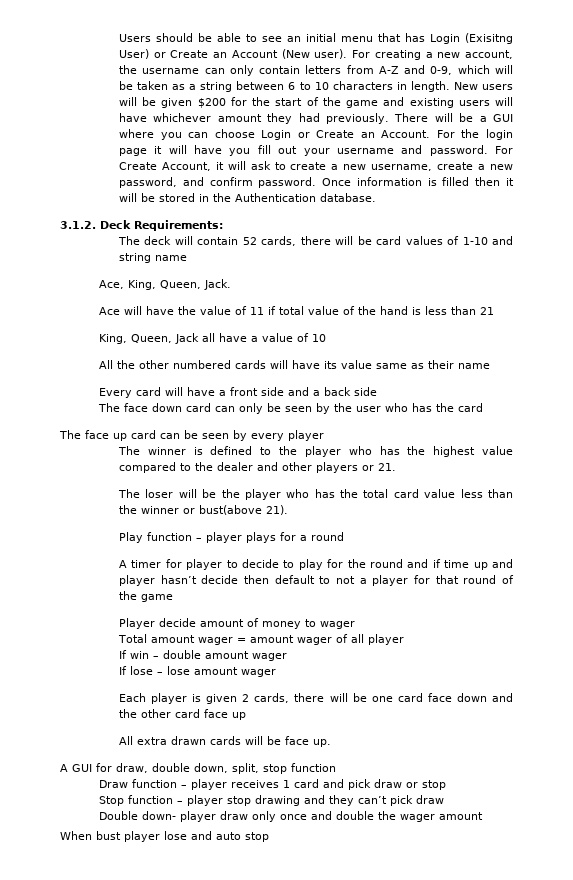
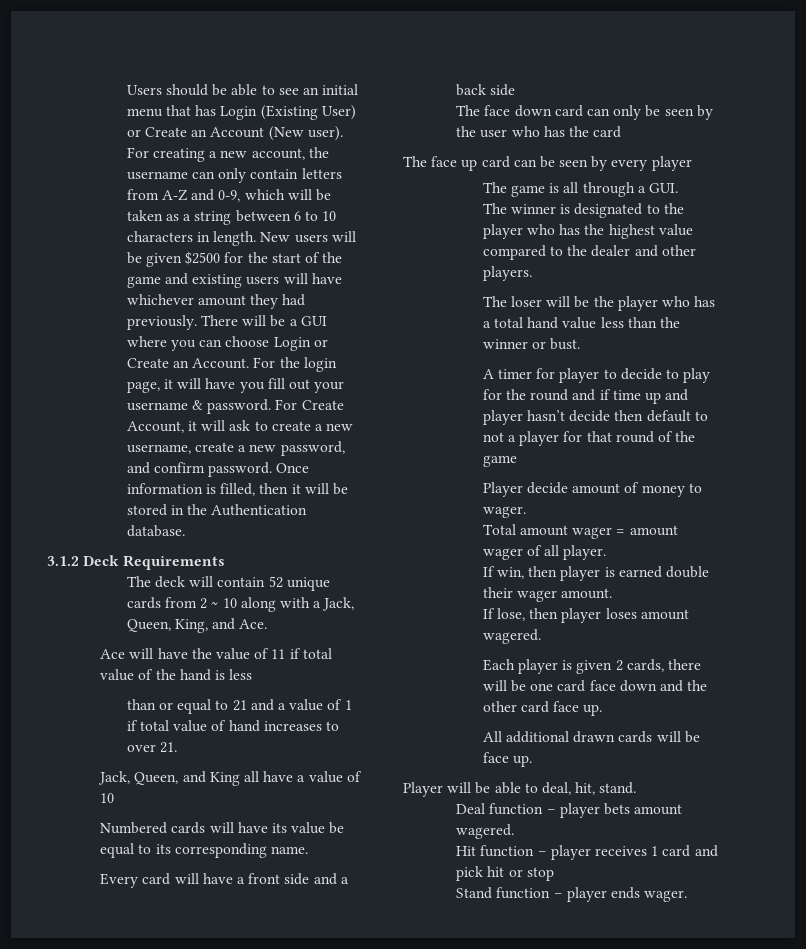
[465,33,513,44] (Exisitng -> [260,105,318,120] (Existing
[197,98,226,108] $200 -> [185,251,221,265] $2500
[118,148,147,156] page -> [126,381,160,393] page,
[401,145,423,154] and -> [192,400,204,410] &
[442,177,470,186] filled -> [220,483,256,496] filled,
[60,220,223,231] 3.1.2. Deck Requirements: -> [47,555,226,570] 3.1.2 Deck Requirements
[261,236,513,246] [118,253,187,263] [99,279,232,290] cards, there will be card values of 1-10 and string name // Ace, King, Queen, Jack. -> [286,577,330,591] [126,597,355,612] [126,618,268,633] unique cards from 2 ~ 10 along with a Jack, Queen, King, and Ace.
[451,306,495,315] [99,333,200,344] than 21 // King, Queen, Jack -> [126,699,352,714] [126,720,339,732] [126,742,178,753] [98,771,240,786] // than or equal to 21 and a value of 1 if total value of hand increases to over 21. // Jack, Queen, and King
[99,360,232,369] All the other numbered -> [100,822,168,834] Numbered
[376,360,491,369] same as their name -> [329,822,345,834] [100,843,308,858] be equal to its corresponding name.
(324, 435) none -> [482,182,678,197] // The game is all through a GUI.
[210,446,253,455] defined -> [574,203,643,218] designated
[315,462,396,473] players or 21. -> [482,266,532,281] players.
[340,489,419,498] the total card -> [482,317,559,329] a total hand
[198,505,288,515] [118,532,344,543] bust(above 21). // Play function – player plays for a round -> [550,338,581,350] bust.
[319,621,355,629] wager -> [482,506,526,518] wager.
[367,634,404,645] [118,650,287,661] [118,666,276,677] player // If win – double amount wager // If lose – lose amount wager -> [563,545,607,560] [482,566,709,581] [482,587,613,602] [482,608,689,623] [482,629,541,644] player. // If win, then player is earned double their wager amount. // If lose, then player loses amount wagered.
[231,712,246,720] [118,736,167,745] up // All extra -> [583,704,603,716] [482,731,570,743] up. // All additional
[60,763,336,774] [99,780,129,788] A GUI for draw, double down, split, stop function // Draw -> [403,782,637,797] [456,803,683,818] [456,824,515,839] [456,846,477,856] Player will be able to deal, hit, stand. // Deal function – player bets amount wagered. // Hit
[374,779,403,788] draw -> [487,866,505,877] hit
[99,795,445,806] [99,811,484,822] [60,831,269,842] Stop function – player stop drawing and they can’t pick draw // Double down- player draw only once and double the wager amount // When bust player lose and auto stop -> [456,887,688,902] Stand function – player ends wager.

